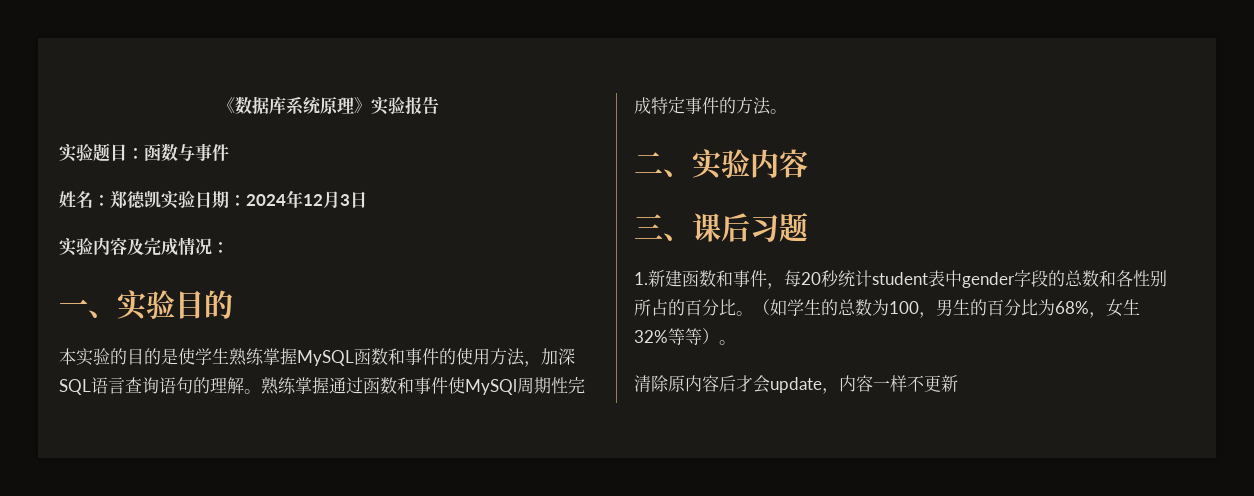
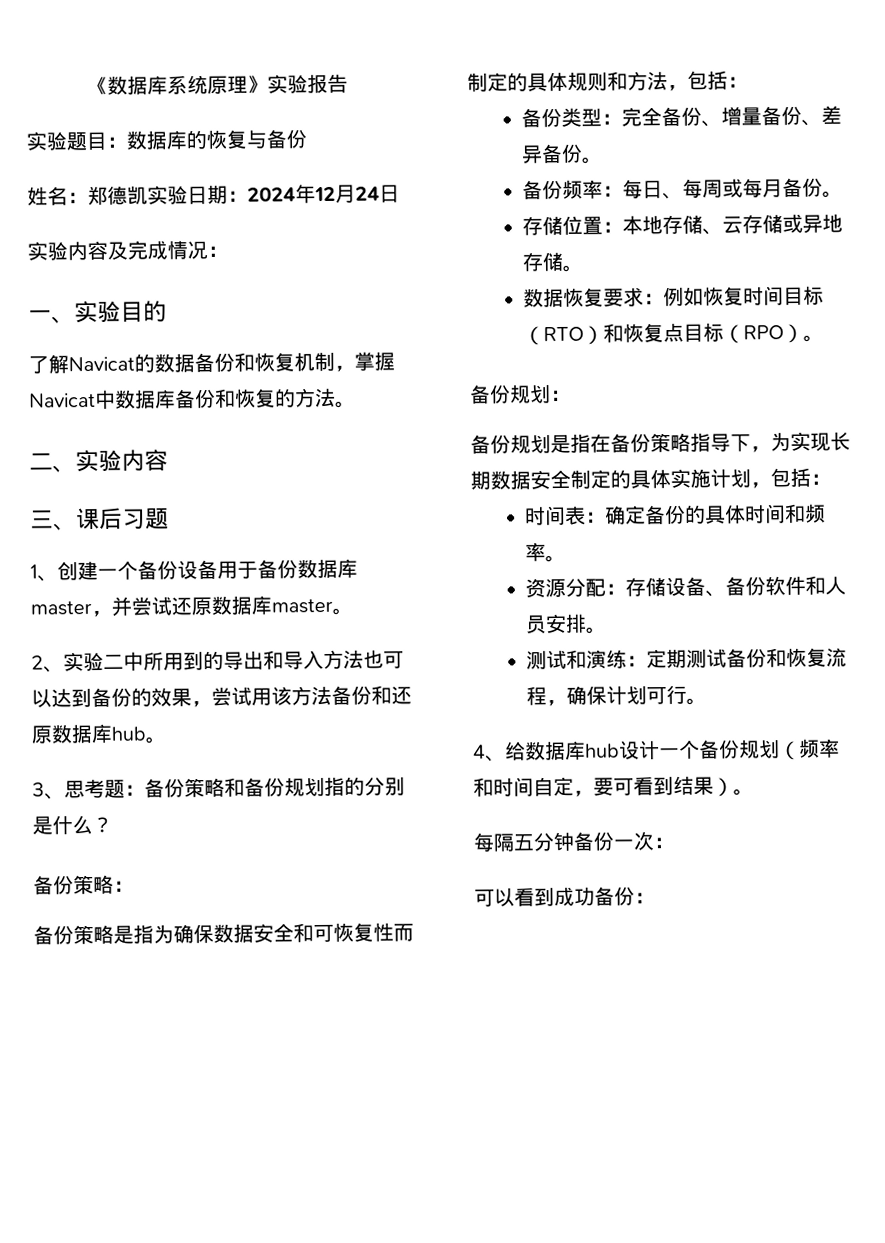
[144,143,229,162] 函数与事件 -> [126,129,307,150] 数据库的恢复与备份
[340,194,350,206] 3 -> [355,186,380,201] 24
[59,348,575,367] [59,377,585,395] [634,97,719,115] 本实验的目的是使学生熟练掌握MySQL函数和事件的使用方法，加深SQL语言查询语句的理解。熟练掌握通过函数和事件使MySQl周期性完成特定事件 -> [28,351,395,374] [29,388,276,409] 了解Navicat的数据备份和恢复机制，掌握Navicat中数据库备份和恢复
[634,270,1167,289] [634,299,1140,318] [634,328,736,345] [634,375,958,394] 1.新建函数和事件，每20秒统计student表中gender字段的总数和各性别所占的百分比。（如学生的总数为100，男生的百分比为68%，女生32%等等）。 // 清除原内容后才会update，内容一样不更新 -> [30,558,358,582] [30,595,353,617] [31,649,404,673] [31,685,412,708] [31,723,167,744] [32,776,405,800] [32,814,113,835] [33,874,134,895] [33,922,414,945] [467,70,748,92] [520,105,842,128] [520,143,603,164] [521,177,843,200] [521,213,843,236] [521,251,584,272] [522,285,824,308] [522,322,824,346] [469,384,571,404] [470,431,851,454] [470,467,831,490] [524,503,826,526] [524,542,566,563] [524,575,846,599] [524,613,607,635] [525,647,847,670] [525,684,707,707] [473,738,840,762] [473,775,754,797] [473,831,674,852] [474,886,655,907] 1、创建一个备份设备用于备份数据库master，并尝试还原数据库master。 // 2、实验二中所用到的导出和导入方法也可以达到备份的效果，尝试用该方法备份和还原数据库hub。 // 3、思考题：备份策略和备份规划指的分别是什么？ // 备份策略： // 备份策略是指为确保数据安全和可恢复性而制定的具体规则和方法，包括： // 备份类型：完全备份、增量备份、差异备份。 // 备份频率：每日、每周或每月备份。 // 存储位置：本地存储、云存储或异地存储。 // 数据恢复要求：例如恢复时间目标（RTO）和恢复点目标（RPO）。 // 备份规划： // 备份规划是指在备份策略指导下，为实现长期数据安全制定的具体实施计划，包括： // 时间表：确定备份的具体时间和频率。 // 资源分配：存储设备、备份软件和人员安排。 // 测试和演练：定期测试备份和恢复流程，确保计划可行。 // 4、给数据库hub设计一个备份规划（频率和时间自定，要可看到结果）。 // 每隔五分钟备份一次： // 可以看到成功备份：

